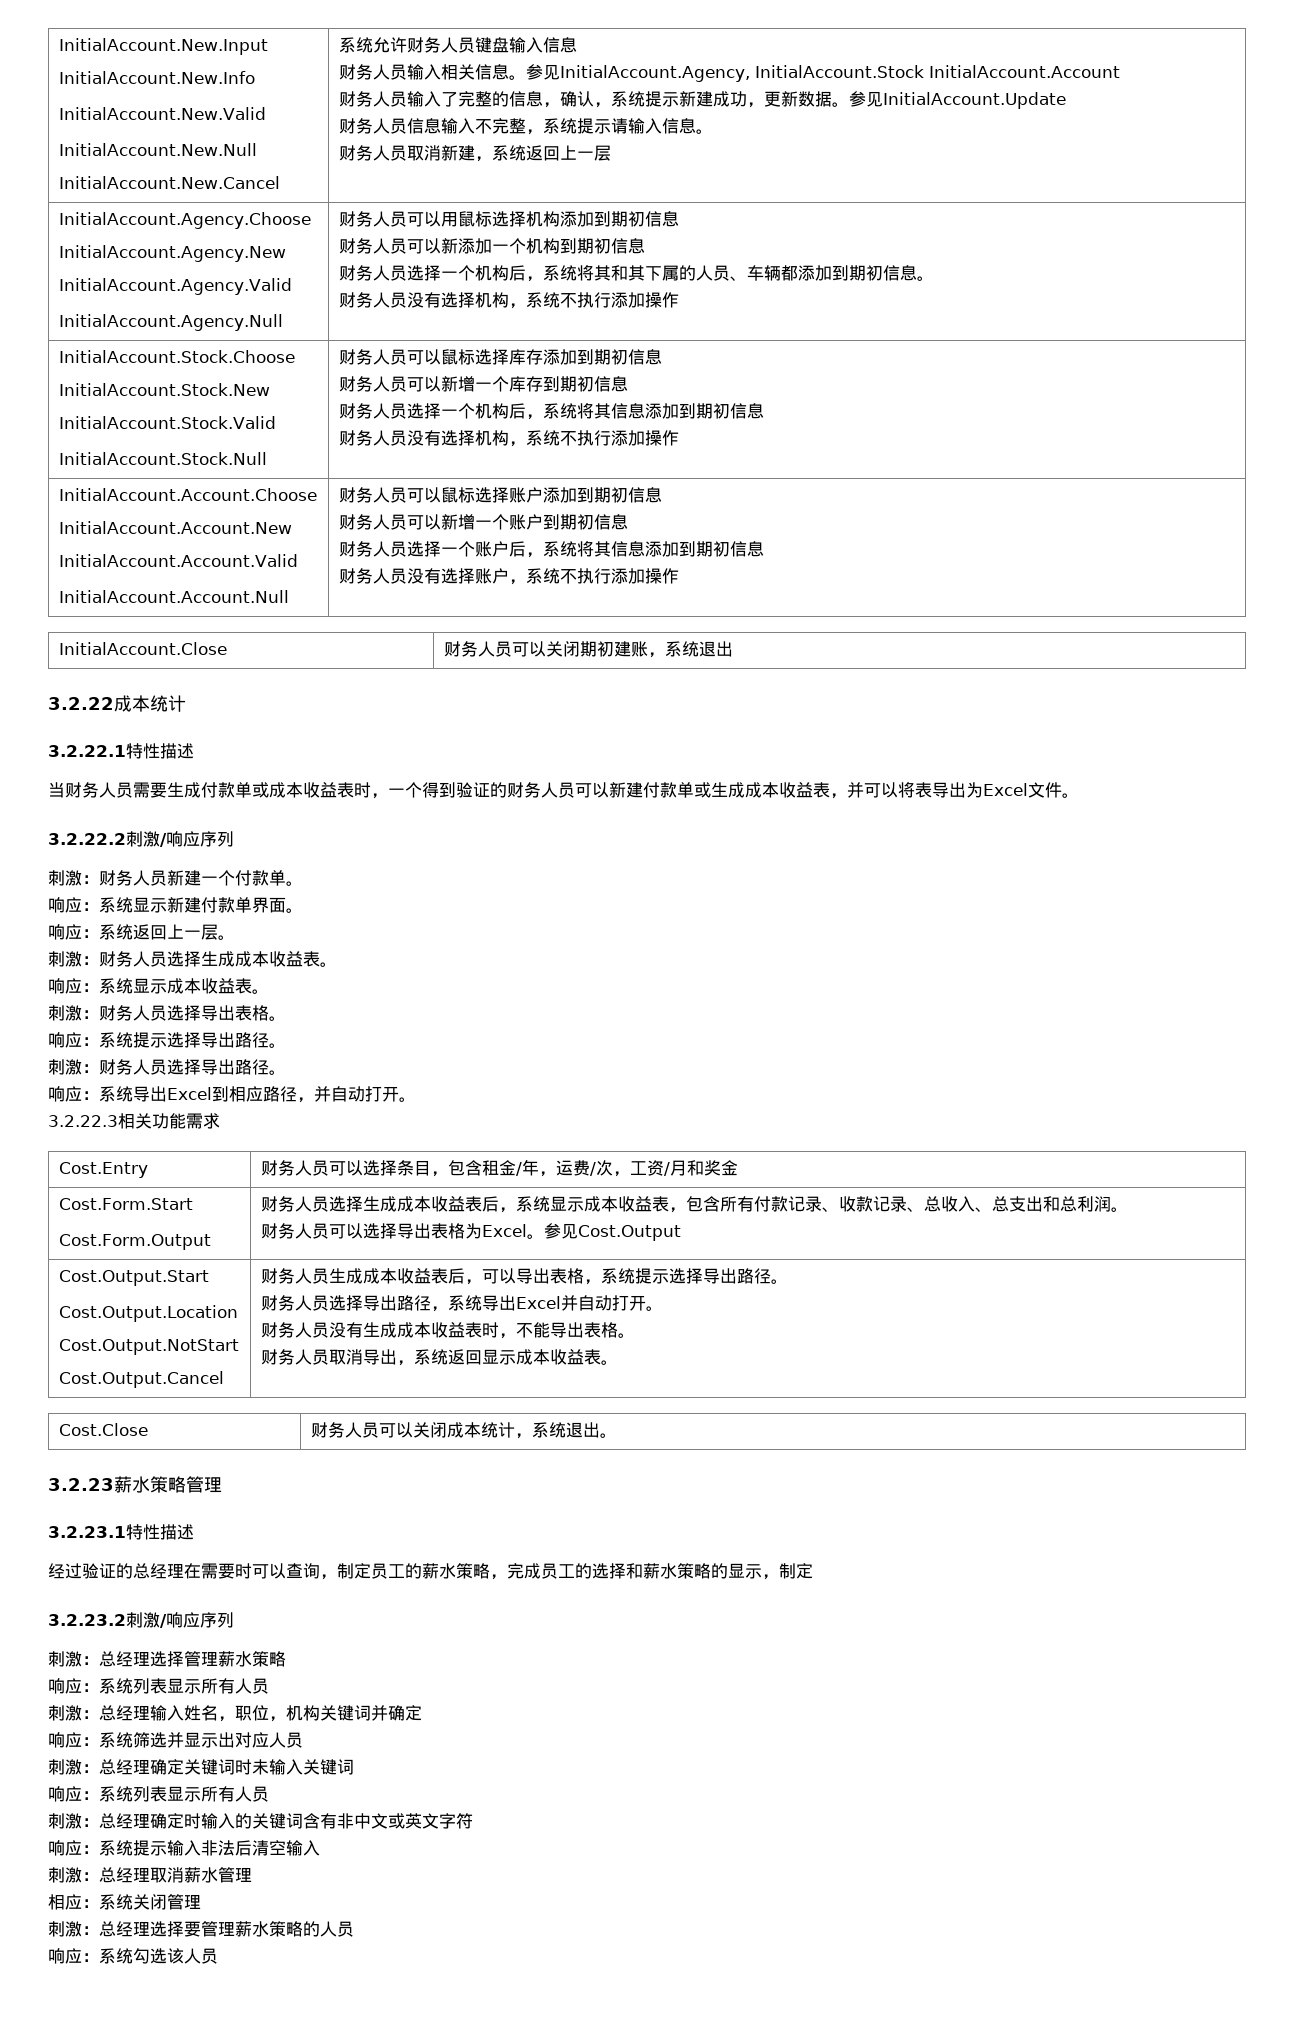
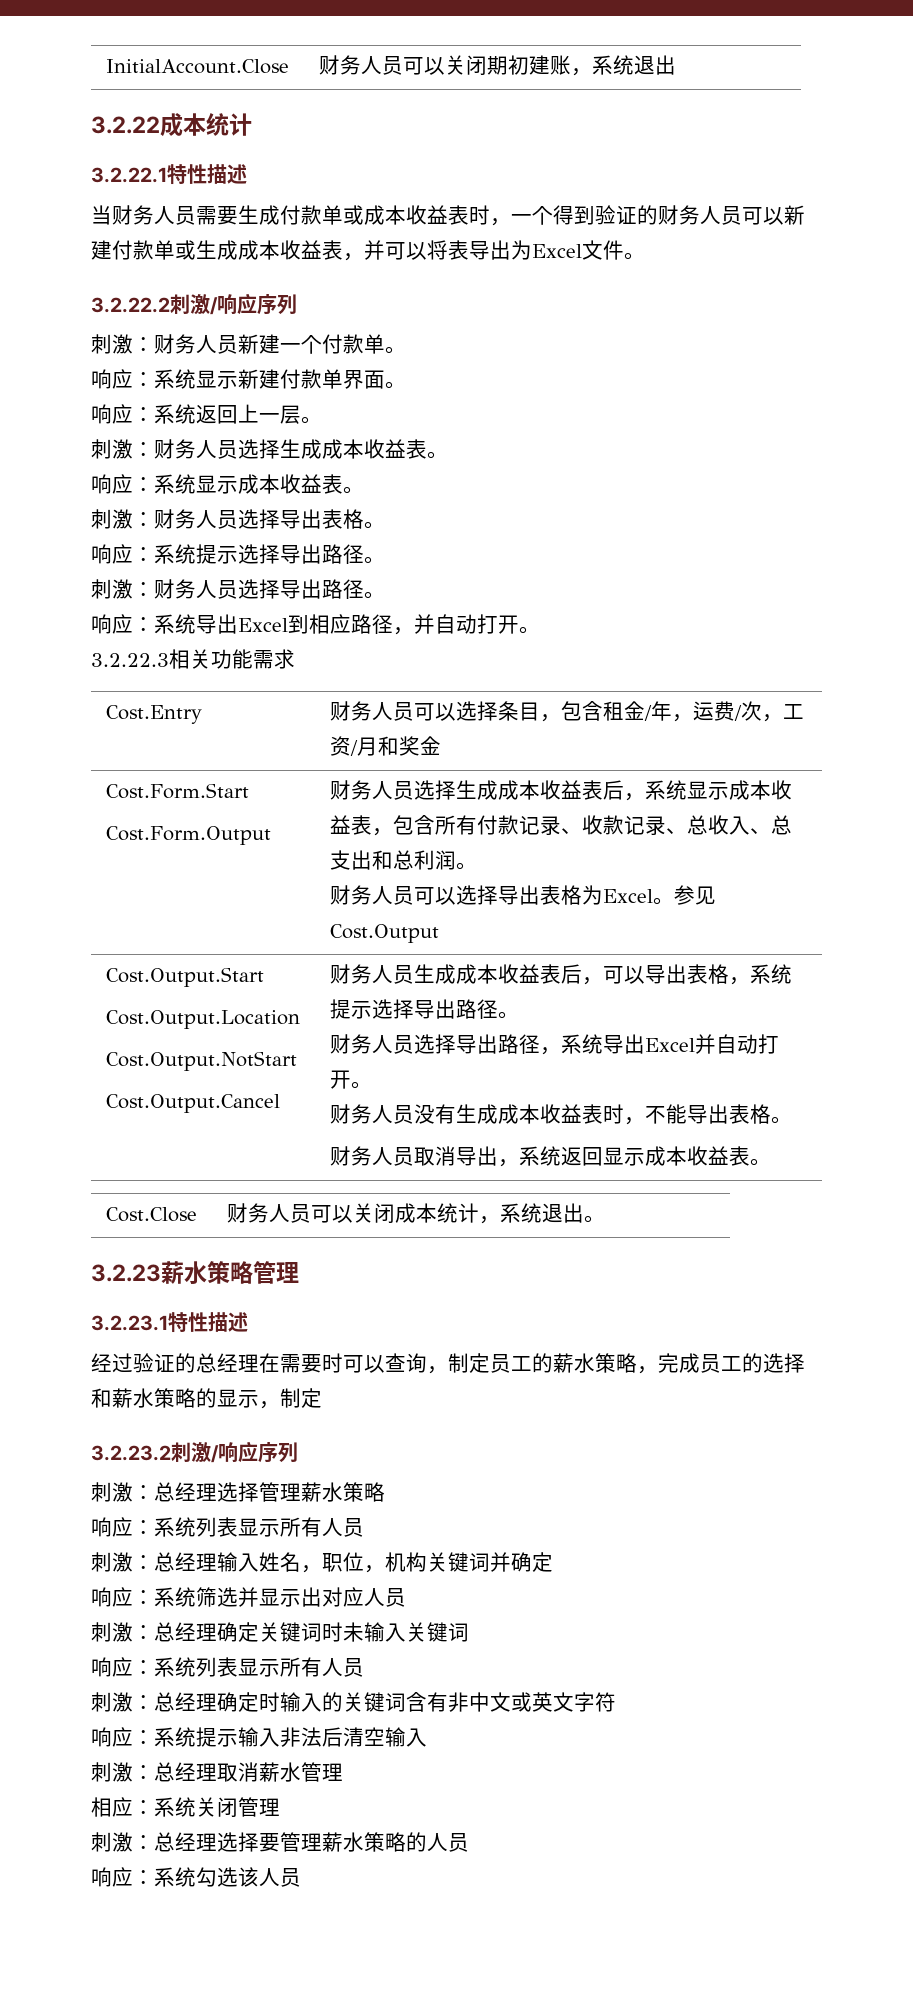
[58,38,268,55] [58,71,255,84] [58,107,266,120] [58,143,257,156] [58,176,280,189] [338,37,577,53] [338,64,1120,82] [338,91,1066,109] [338,118,713,135] [338,145,611,162] [58,212,311,229] [58,245,286,262] [58,278,292,295] [58,314,283,331] [338,211,679,227] [338,238,645,254] [338,265,934,282] [338,292,679,309] [58,350,295,363] [58,383,270,396] [58,416,276,429] [58,452,267,465] [338,349,662,365] [338,376,628,392] [338,403,764,420] [338,430,679,447] [58,488,317,501] [58,521,292,534] [58,554,298,567] [58,590,289,603] [338,487,662,503] [338,514,628,530] [338,541,764,558] [338,568,679,585] InitialAccount.New.Input // InitialAccount.New.Info // InitialAccount.New.Valid // InitialAccount.New.Null // InitialAccount.New.Cancel | 系统允许财务人员键盘输入信息 // 财务人员输入相关信息。参见InitialAccount.Agency, InitialAccount.Stock InitialAccount.Account // 财务人员输入了完整的信息，确认，系统提示新建成功，更新数据。参见InitialAccount.Update // 财务人员信息输入不完整，系统提示请输入信息。 // 财务人员取消新建，系统返回上一层 // InitialAccount.Agency.Choose // InitialAccount.Agency.New // InitialAccount.Agency.Valid // InitialAccount.Agency.Null | 财务人员可以用鼠标选择机构添加到期初信息 // 财务人员可以新添加一个机构到期初信息 // 财务人员选择一个机构后，系统将其和其下属的人员、车辆都添加到期初信息。 // 财务人员没有选择机构，系统不执行添加操作 // InitialAccount.Stock.Choose // InitialAccount.Stock.New // InitialAccount.Stock.Valid // InitialAccount.Stock.Null | 财务人员可以鼠标选择库存添加到期初信息 // 财务人员可以新增一个库存到期初信息 // 财务人员选择一个机构后，系统将其信息添加到期初信息 // 财务人员没有选择机构，系统不执行添加操作 // InitialAccount.Account.Choose // InitialAccount.Account.New // InitialAccount.Account.Valid // InitialAccount.Account.Null | 财务人员可以鼠标选择账户添加到期初信息 // 财务人员可以新增一个账户到期初信息 // 财务人员选择一个账户后，系统将其信息添加到期初信息 // 财务人员没有选择账户，系统不执行添加操作 // -> (105, 66) none

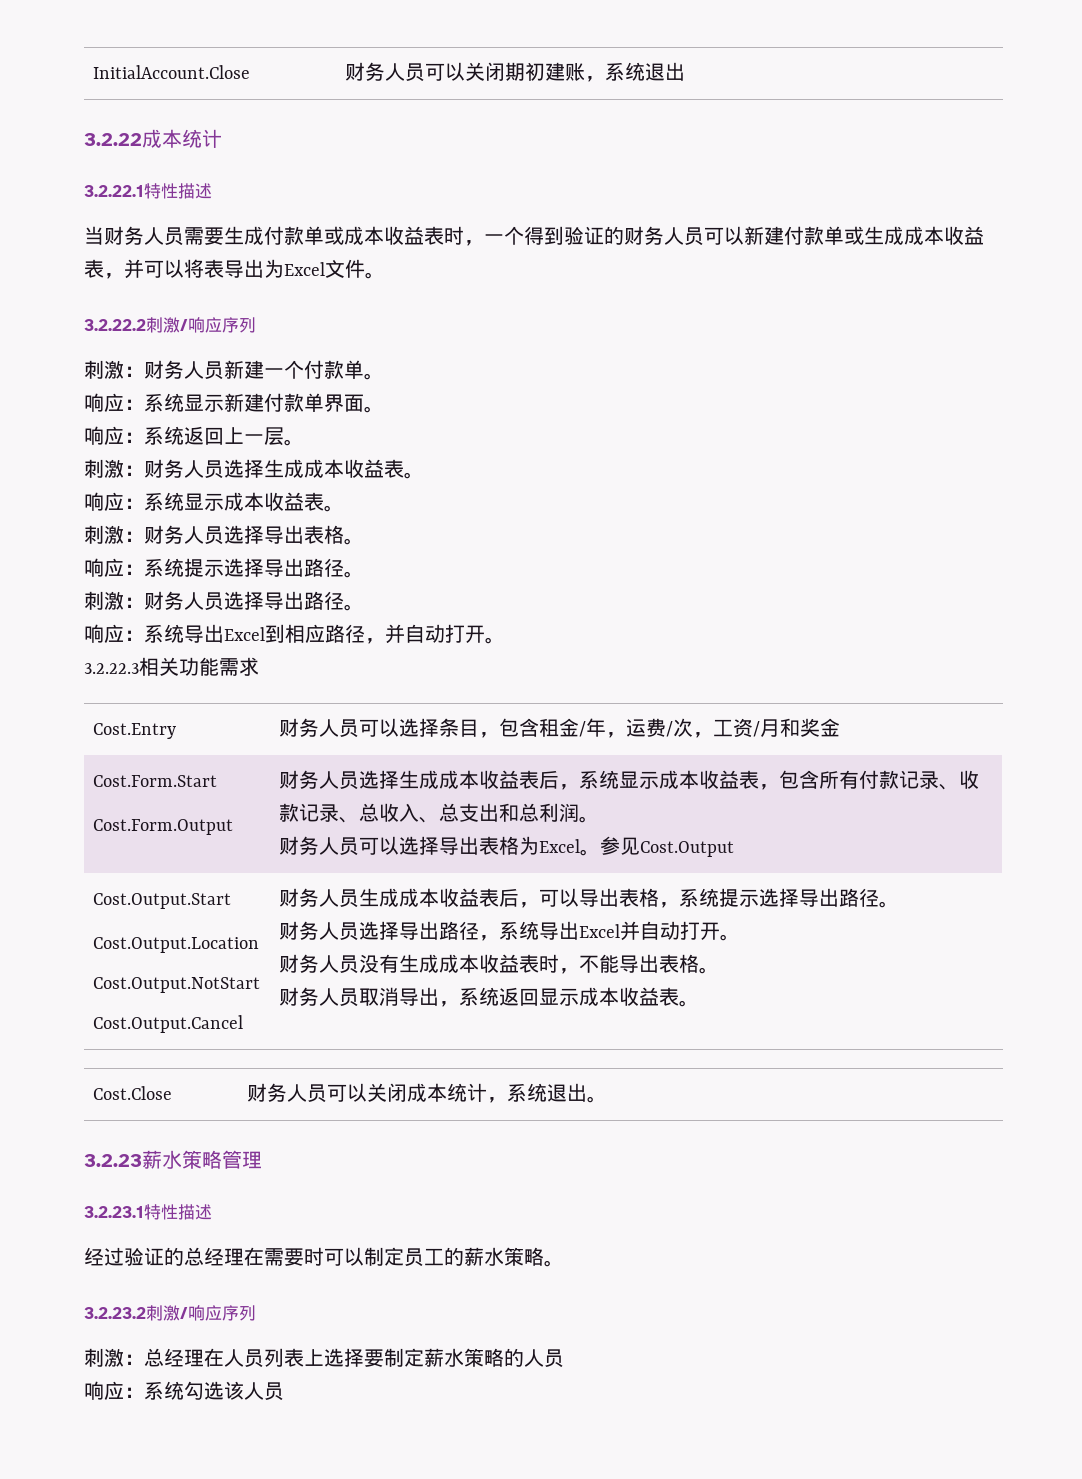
[385,1353,448,1374] 查询， -> (364, 1256) none
[637,1353,805,1374] [91,1388,322,1409] ，完成员工的选择和薪水策略的显示，制定 -> [544,1260,564,1267] 。
[217,1482,385,1502] [91,1517,364,1537] [91,1552,553,1573] [91,1587,406,1607] [91,1622,469,1642] [91,1657,364,1677] [91,1692,616,1712] [91,1727,427,1747] [91,1762,343,1782] [91,1797,280,1818] [91,1832,322,1852] 选择管理薪水策略 // 响应：系统列表显示所有人员 // 刺激：总经理输入姓名，职位，机构关键词并确定 // 响应：系统筛选并显示出对应人员 // 刺激：总经理确定关键词时未输入关键词 // 响应：系统列表显示所有人员 // 刺激：总经理确定时输入的关键词含有非中文或英文字符 // 响应：系统提示输入非法后清空输入 // 刺激：总经理取消薪水管理 // 相应：系统关闭管理 // 刺激：总经理选择要管理 -> [204,1348,424,1368] 在人员列表上选择要制定

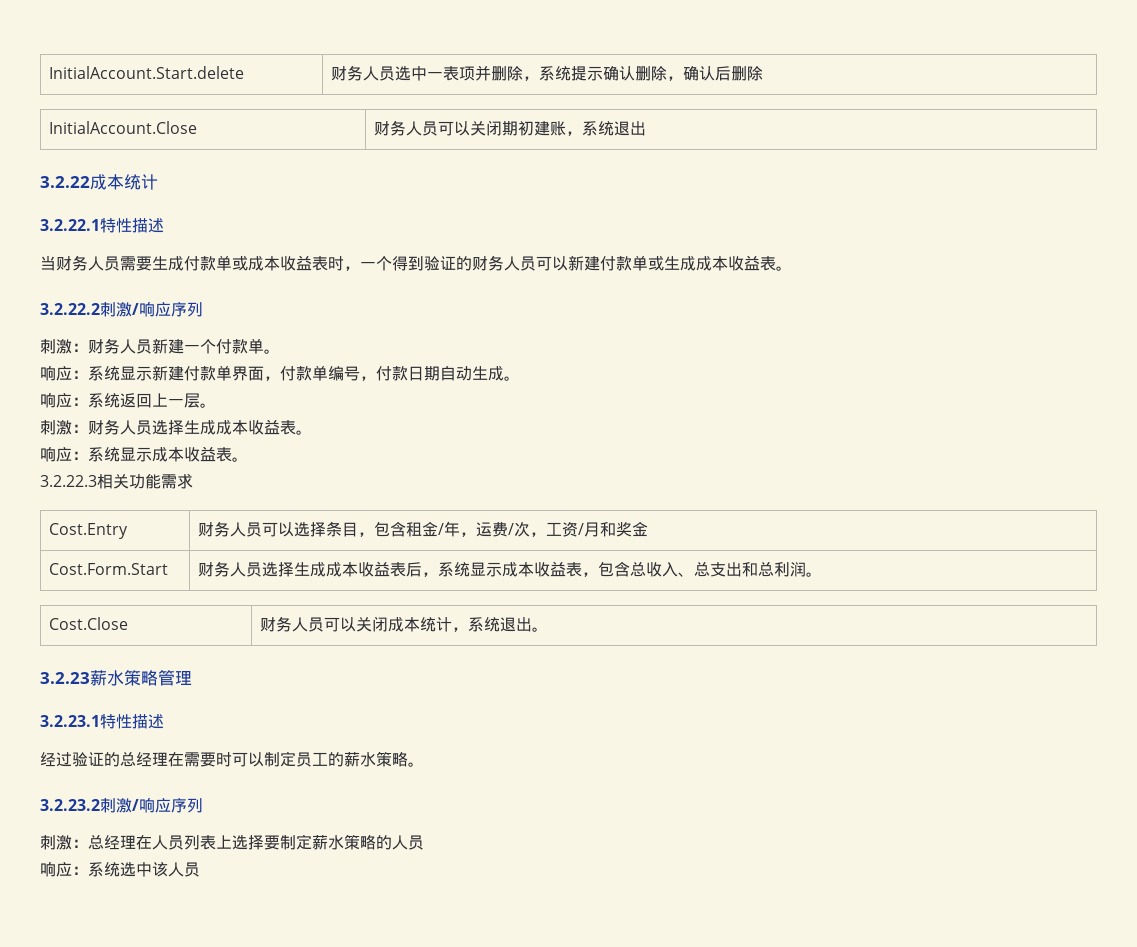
(93, 72) none -> [48,66,244,79] [330,65,763,81] InitialAccount.Start.delete | 财务人员选中一表项并删除，系统提示确认删除，确认后删除 //
[104,259,365,279] ，并可以将表导出为Excel文件 -> (776, 263) none
(364, 403) none -> [264,365,504,381] ，付款单编号，付款日期自动生成
[84,525,364,545] [84,558,364,578] [84,591,364,611] [84,624,505,644] // 刺激：财务人员选择导出表格。 // 响应：系统提示选择导出路径。 // 刺激：财务人员选择导出路径。 // 响应：系统导出Excel到相应路径，并自动打开。 -> (248, 459) none
[93,819,234,835] // Cost.Form.Output -> (168, 569) none
[819,770,980,790] [279,803,360,823] 所有付款记录、收款记录、 -> (630, 569) none
[279,836,735,857] [93,893,232,909] [93,937,260,953] [93,977,261,993] [93,1015,244,1033] [279,888,900,908] [279,921,741,941] [279,954,720,974] [279,987,700,1007] // 财务人员可以选择导出表格为Excel。参见Cost.Output // Cost.Output.Start // Cost.Output.Location // Cost.Output.NotStart // Cost.Output.Cancel | 财务人员生成成本收益表后，可以导出表格，系统提示选择导出路径。 // 财务人员选择导出路径，系统导出Excel并自动打开。 // 财务人员没有生成成本收益表时，不能导出表格。 // 财务人员取消导出，系统返回显示成本收益表。 -> (822, 574) none
[184,1381,224,1400] 勾选 -> [120,862,152,877] 选中

